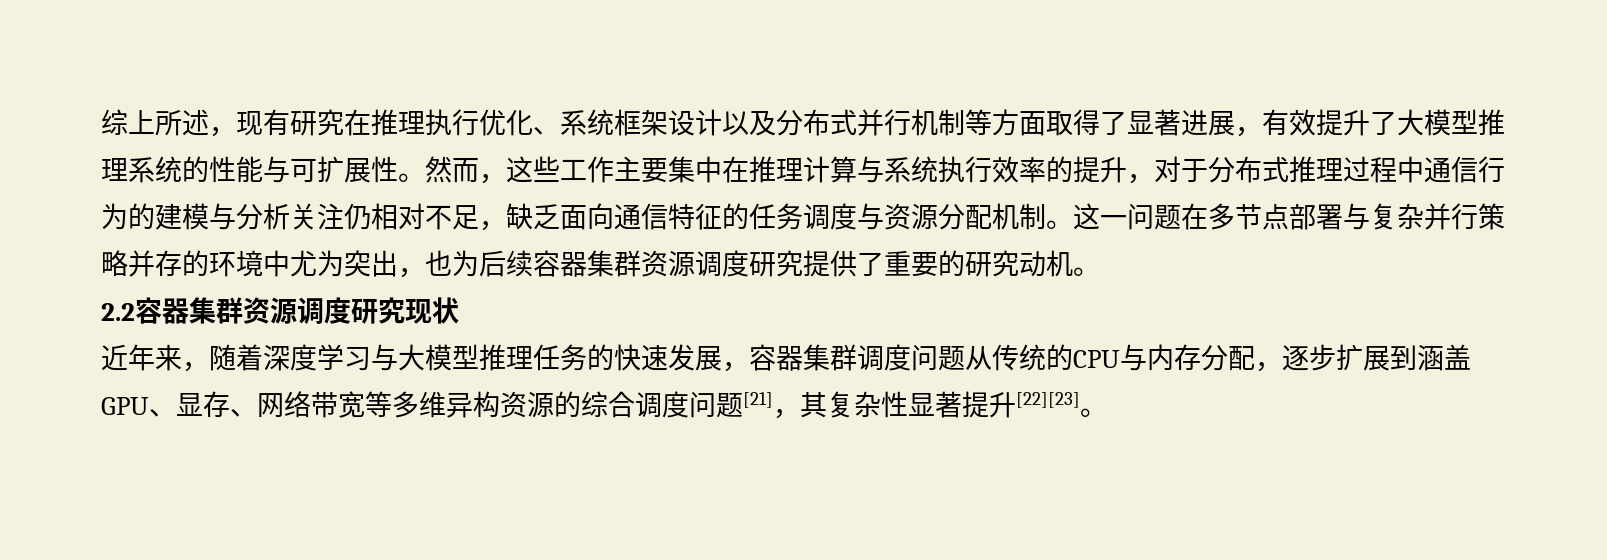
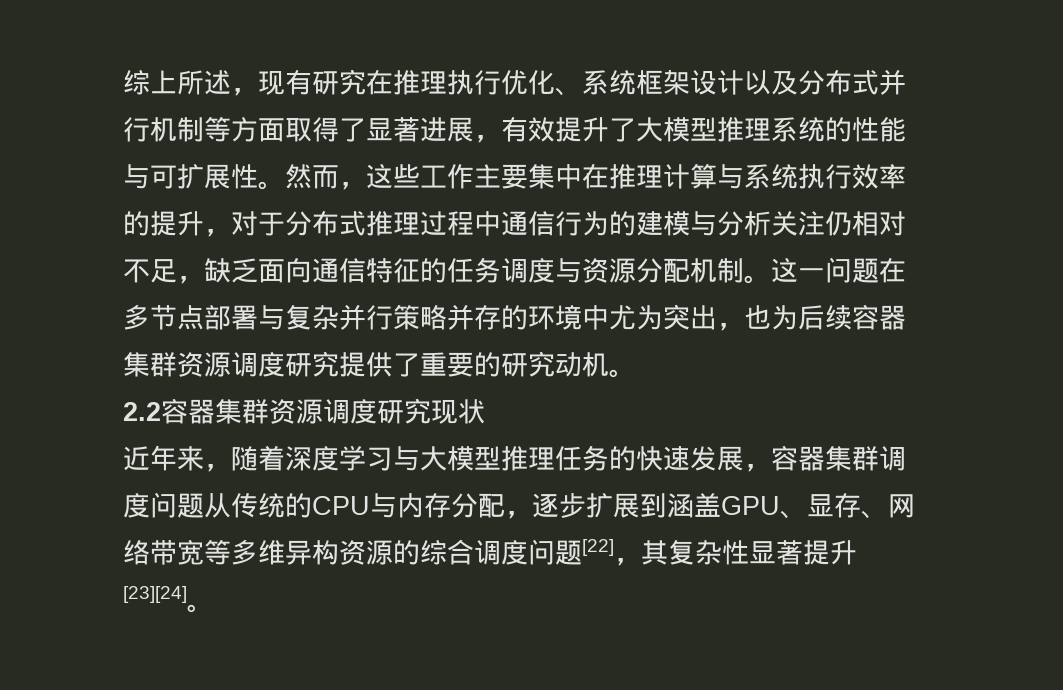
[743,392,773,408] [21] -> [582,539,614,556] [22]
[1016,392,1080,408] [22][23] -> [123,586,187,603] [23][24]

